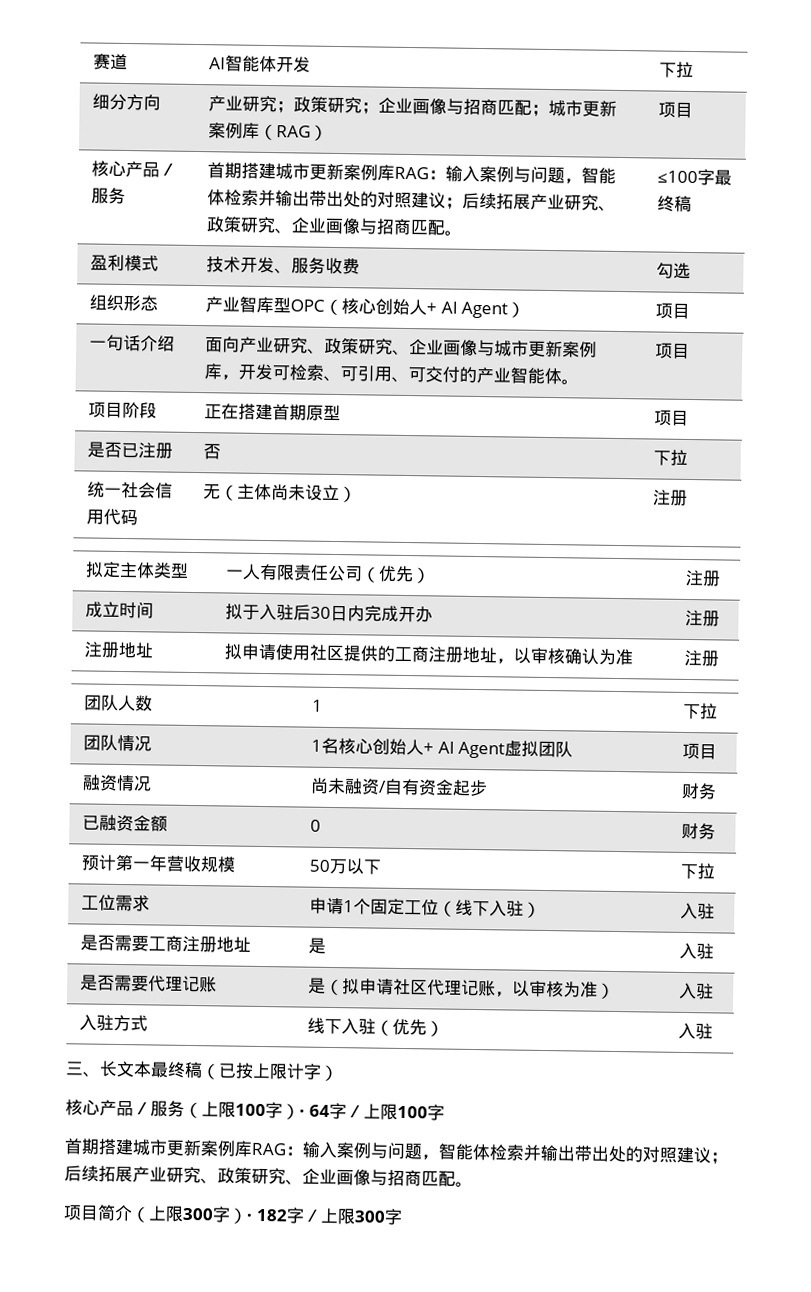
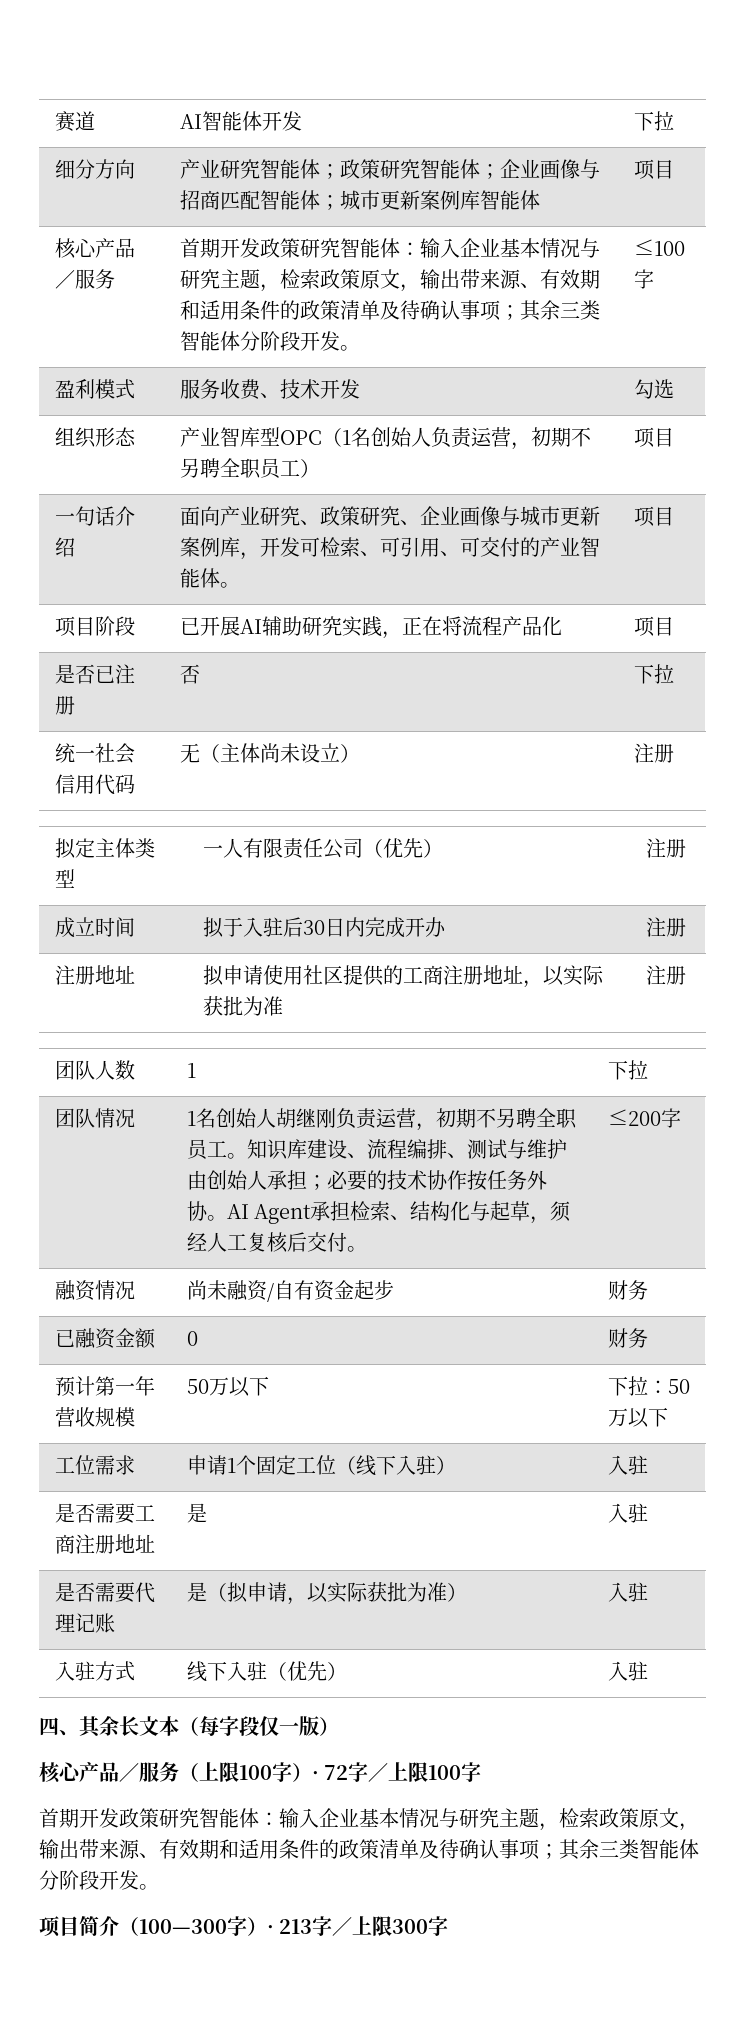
(278, 104) none -> [259,159,320,179] 智能体
(363, 105) none -> [419,159,480,179] 智能体
(533, 107) none -> [259,190,320,210] 智能体
[259,123,329,141] （RAG） -> [479,190,540,210] 智能体
[241,162,617,185] [207,189,617,211] [206,216,447,236] 搭建城市更新案例库RAG：输入案例与问题，智能体检索并输出带出处的对照建议；后续拓展产业研究、政策研究、企业画像与招商匹配 -> [219,238,600,258] [179,269,600,292] [179,300,600,321] [179,331,340,351] 开发政策研究智能体：输入企业基本情况与研究主题，检索政策原文，输出带来源、有效期和适用条件的政策清单及待确认事项；其余三类智能体分阶段开发
[714,169,733,186] [657,195,693,213] 最终稿 -> (654, 279) none
(160, 263) none -> [179,379,280,400] 服务收费、
[274,257,361,275] 、服务收费 -> (360, 389) none
[341,298,509,319] 核心创始人+ AI Agent -> [341,427,591,450] [179,458,300,479] 1名创始人负责运营，初期不另聘全职员工
[204,403,342,422] 正在搭建首期原型 -> [179,616,562,639] 已开展AI辅助研究实践，正在将流程产品化
[530,647,600,665] 审核确认 -> [562,965,604,986] [202,996,243,1016] 实际获批
[338,738,574,759] [682,742,718,760] 核心创始人+ AI Agent虚拟团队 | 项目 -> [215,1108,577,1131] [186,1139,567,1160] [186,1170,547,1191] [186,1201,572,1224] [186,1232,367,1253] [607,1108,681,1128] 创始人胡继刚负责运营，初期不另聘全职员工。知识库建设、流程编排、测试与维护由创始人承担；必要的技术协作按任务外协。AI Agent承担检索、结构化与起草，须经人工复核后交付。 | ≤200字
(716, 871) none -> [647,1379,690,1394] [607,1407,668,1428] ：50万以下
[393,978,565,998] 社区代理记账，以审核 -> [286,1582,407,1605] ，以实际获批
[65,1060,322,1080] 三、长文本最终稿（已按上限计字 -> [39,1716,319,1738] 四、其余长文本（每字段仅一版
[308,1104,330,1117] 64 -> [324,1765,349,1780] 72
[98,1138,728,1165] [64,1165,456,1187] 搭建城市更新案例库RAG：输入案例与问题，智能体检索并输出带出处的对照建议；后续拓展产业研究、政策研究、企业画像与招商匹配 -> [79,1808,699,1831] [39,1839,699,1860] [39,1870,139,1890] 开发政策研究智能体：输入企业基本情况与研究主题，检索政策原文，输出带来源、有效期和适用条件的政策清单及待确认事项；其余三类智能体分阶段开发
[148,1205,288,1224] 上限300字）· 182 -> [139,1916,313,1936] 100—300字）· 213

